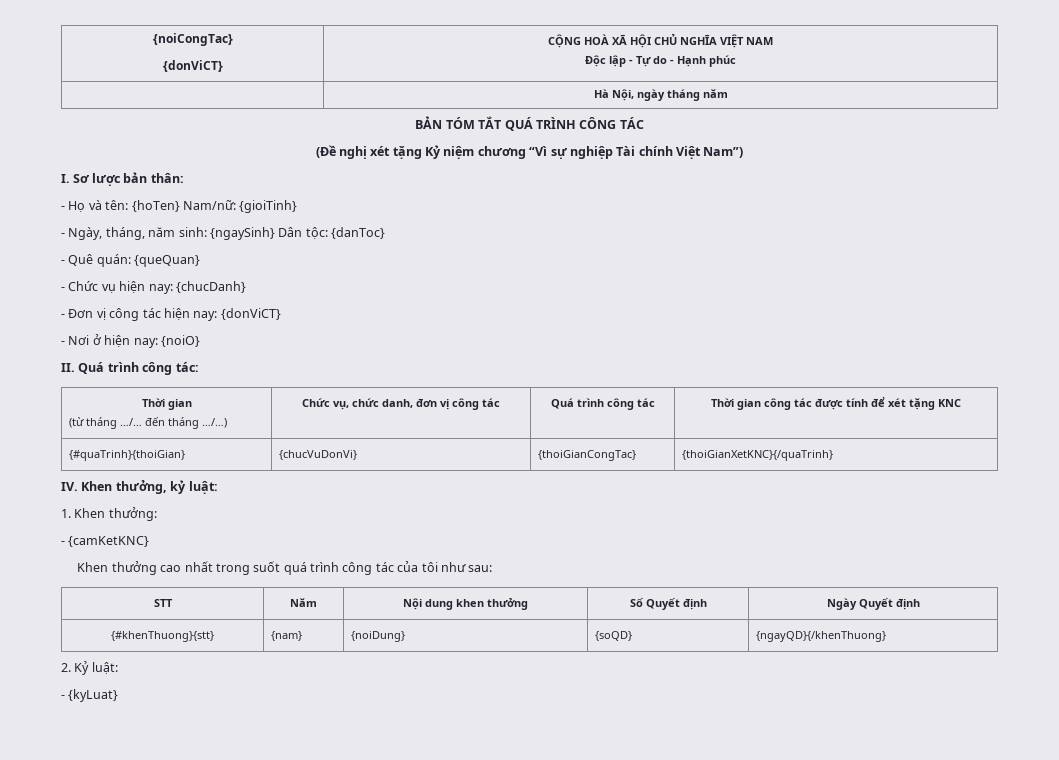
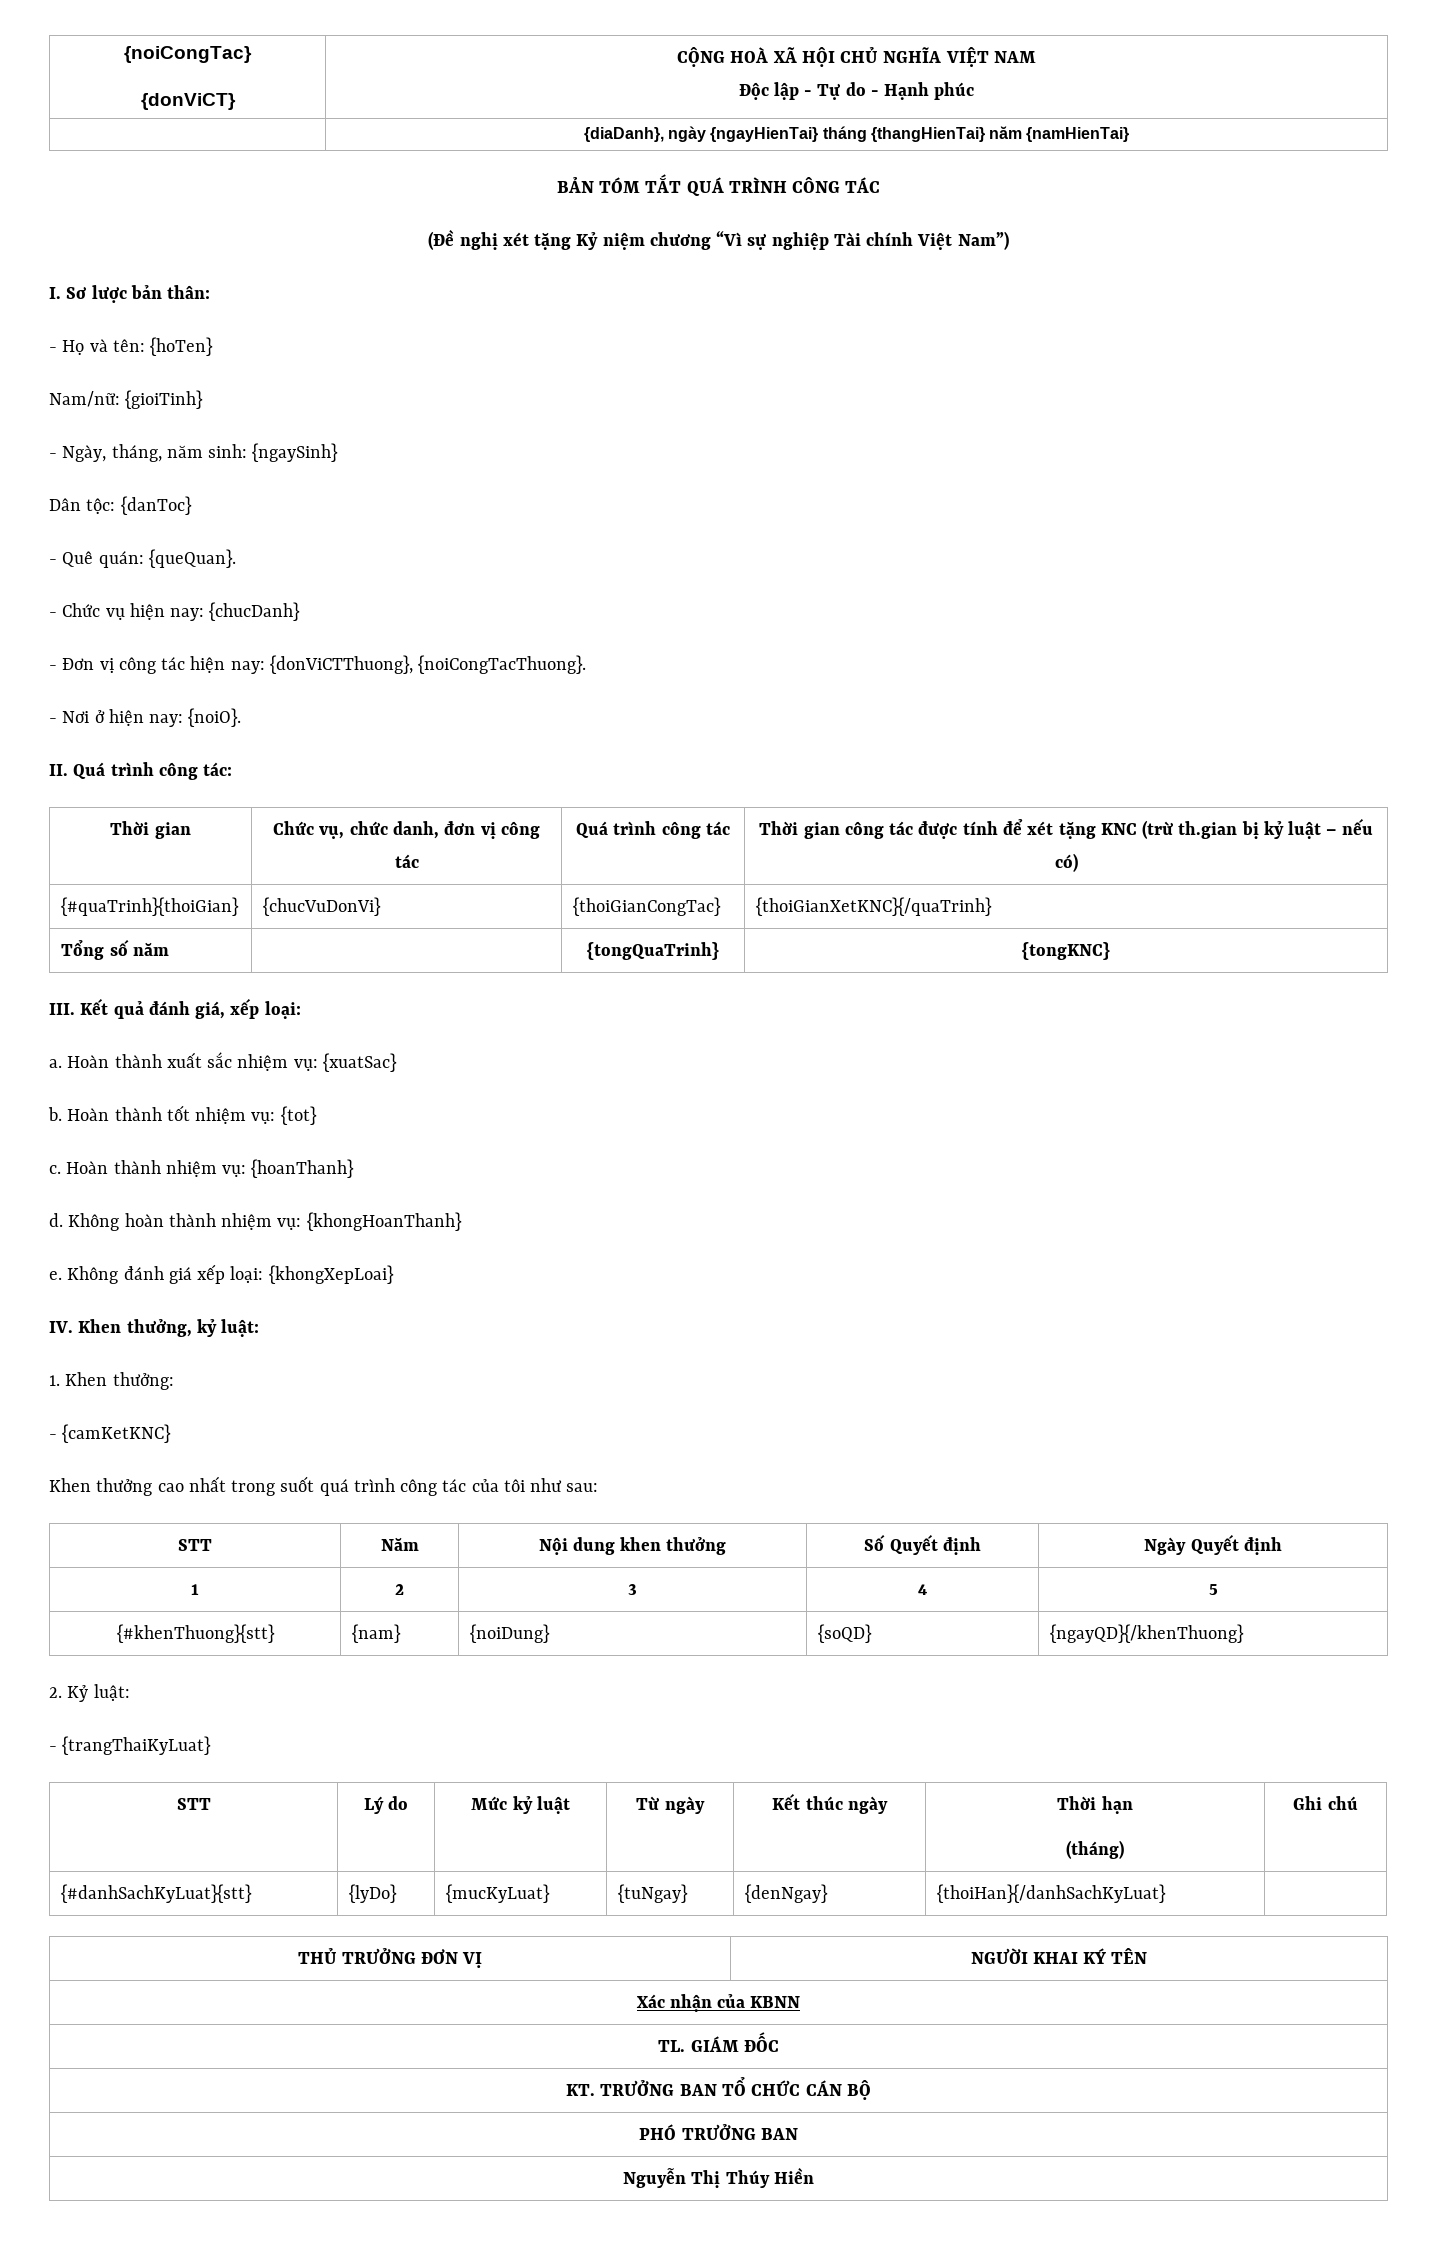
[593,89,728,101] Hà Nội, ngày tháng năm -> [583,126,1130,142] {diaDanh}, ngày {ngayHienTai} tháng {thangHienTai} năm {namHienTai}
(180, 206) none -> (214, 346) //
(275, 233) none -> (339, 452) //
[134,255,201,267] {queQuan} -> [148,549,236,568] {queQuan}.
[220,308,281,320] {donViCT} -> [269,655,587,674] {donViCTThuong}, {noiCongTacThuong}.
[160,335,200,347] {noiO} -> [188,708,242,727] {noiO}.
[68,417,227,429] // (từ tháng …/… đến tháng …/…) -> (191, 830) none
[68,450,185,461] [278,450,357,460] [537,450,636,461] [681,450,833,461] // {#quaTrinh}{thoiGian} | {chucVuDonVi} | {thoiGianCongTac} | {thoiGianXetKNC}{/quaTrinh} -> [1142,819,1373,839] [1054,853,1078,872] [61,897,240,916] [263,897,382,916] [573,897,722,916] [756,897,993,916] [61,940,169,960] [587,942,719,960] [1022,942,1110,960] [49,999,301,1019] [49,1052,397,1072] [48,1105,317,1125] [49,1159,355,1178] [49,1212,462,1231] [49,1264,394,1284] (trừ th.gian bị kỷ luật – nếu có) // {#quaTrinh}{thoiGian} | {chucVuDonVi} | {thoiGianCongTac} | {thoiGianXetKNC}{/quaTrinh} // Tổng số năm | | {tongQuaTrinh} | {tongKNC} // III. Kết quả đánh giá, xếp loại: // a. Hoàn thành xuất sắc nhiệm vụ: {xuatSac} // b. Hoàn thành tốt nhiệm vụ: {tot} // c. Hoàn thành nhiệm vụ: {hoanThanh} // d. Không hoàn thành nhiệm vụ: {khongHoanThanh} // e. Không đánh giá xếp loại: {khongXepLoai}
(920, 604) none -> [191,1584,199,1595] [395,1584,404,1595] [628,1584,638,1595] [918,1584,927,1595] [1208,1584,1218,1595] // 1 | 2 | 3 | 4 | 5
[68,689,119,702] {kyLuat} -> [62,1736,212,1755] [176,1798,211,1810] [363,1796,409,1814] [471,1796,570,1814] [636,1796,705,1814] [772,1794,888,1814] [1057,1796,1133,1814] [1066,1840,1124,1859] [1293,1796,1358,1810] [61,1884,253,1903] [349,1884,398,1903] [446,1884,551,1903] [618,1884,689,1903] [745,1884,829,1903] [937,1884,1167,1903] [297,1948,483,1968] [970,1948,1148,1964] [635,1994,801,2012] [658,2032,779,2052] [566,2077,871,2100] [639,2124,798,2140] [623,2168,814,2188] {trangThaiKyLuat} // STT | Lý do | Mức kỷ luật | Từ ngày | Kết thúc ngày | Thời hạn // (tháng) | Ghi chú // {#danhSachKyLuat}{stt} | {lyDo} | {mucKyLuat} | {tuNgay} | {denNgay} | {thoiHan}{/danhSachKyLuat} | // THỦ TRƯỞNG ĐƠN VỊ | NGƯỜI KHAI KÝ TÊN // Xác nhận của KBNN // TL. GIÁM ĐỐC // KT. TRƯỞNG BAN TỔ CHỨC CÁN BỘ // PHÓ TRƯỞNG BAN // Nguyễn Thị Thúy Hiền

